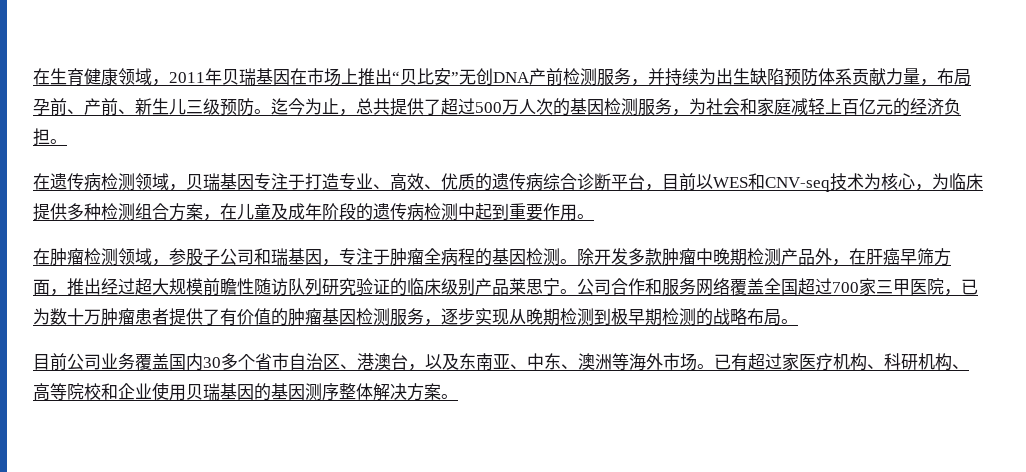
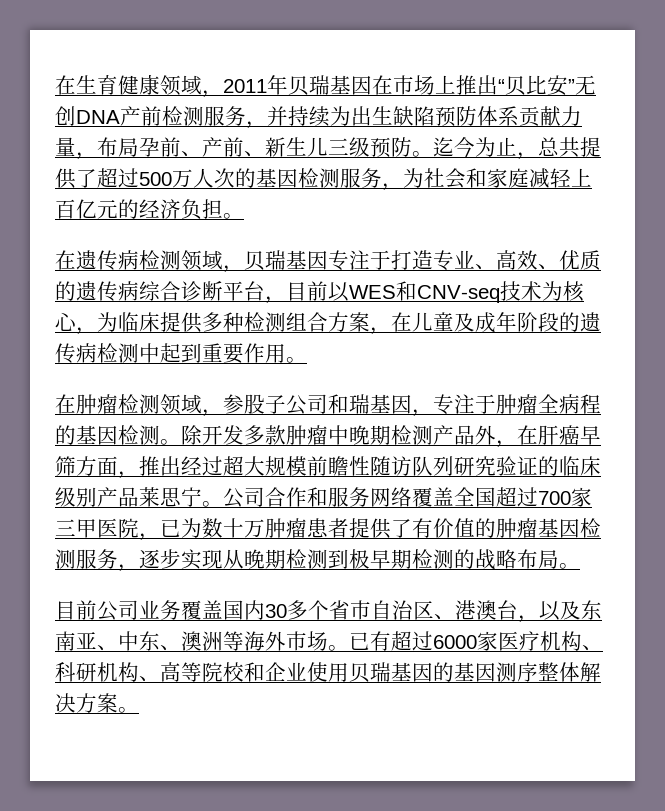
(782, 361) none -> [433,635,477,649] 6000

